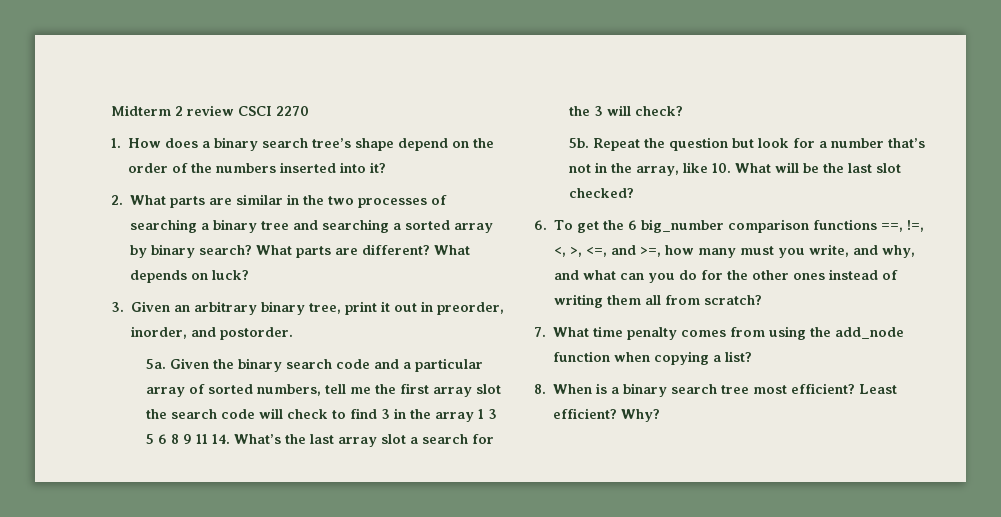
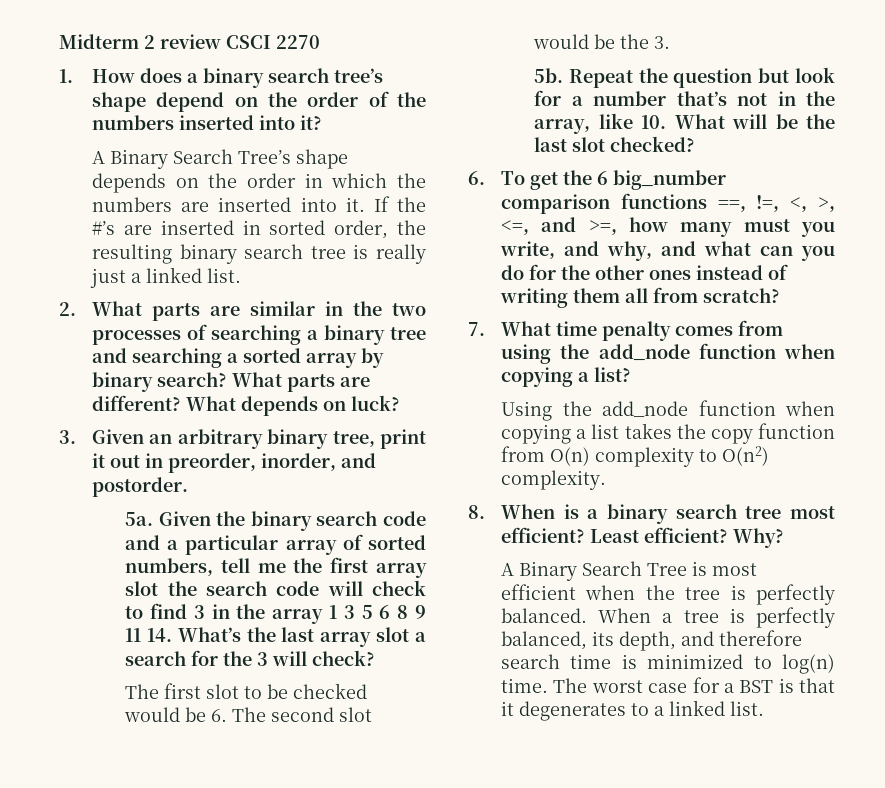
(387, 167) none -> [92,149,349,169] [92,173,426,193] [92,196,426,212] [92,220,426,239] [92,244,426,264] [90,267,242,288] // A Binary Search Tree’s shape depends on the order in which the numbers are inserted into it. If the #’s are inserted in sorted order, the resulting binary search tree is really just a linked list.
(683, 111) none -> [125,683,368,699] [124,707,373,722] [533,34,671,49] // The first slot to be checked would be 6. The second slot would be the 3.
(753, 356) none -> [501,400,835,421] [501,423,835,444] [501,446,770,467] [501,470,607,490] // Using the add_node function when copying a list takes the copy function from O(n) complexity to O(n2) complexity.
(661, 415) none -> [501,561,758,581] [501,584,835,605] [501,607,835,628] [501,630,803,651] [501,654,835,674] [501,677,835,693] [501,700,765,721] // A Binary Search Tree is most efficient when the tree is perfectly balanced. When a tree is perfectly balanced, its depth, and therefore search time is minimized to log(n) time. The worst case for a BST is that it degenerates to a linked list.

